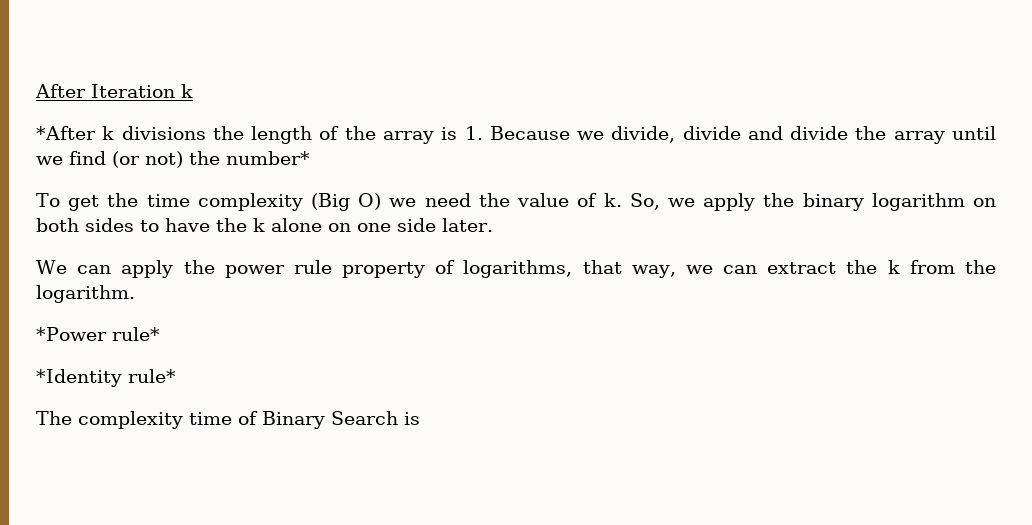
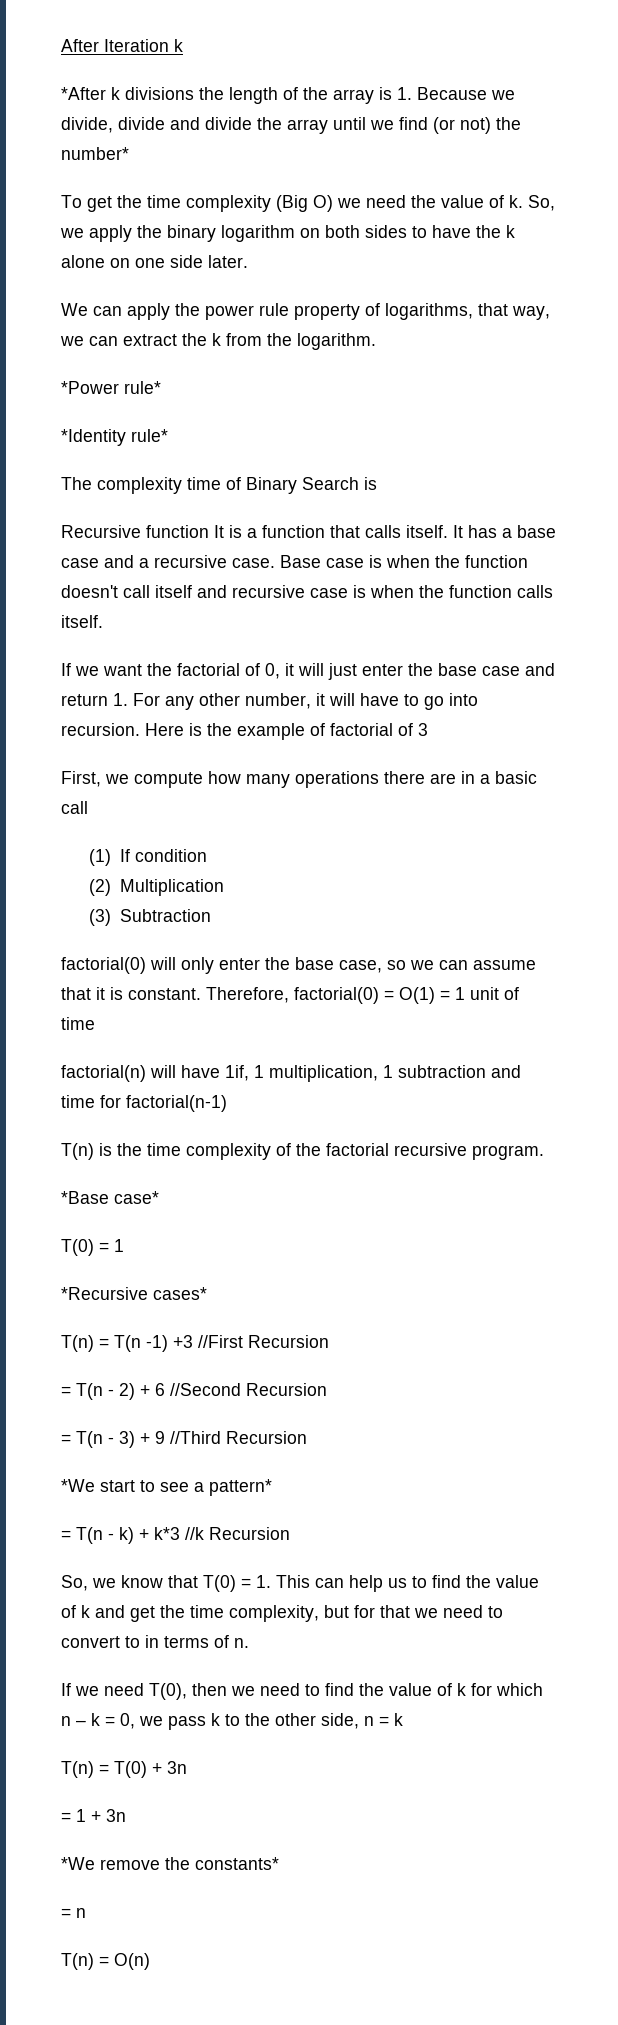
(420, 418) none -> [61,525,556,538] [61,555,528,568] [61,585,553,598] [61,615,103,628] [61,663,555,680] [61,693,478,710] [61,723,428,740] [61,771,537,788] [61,801,88,814] [89,849,207,866] [89,879,224,896] [89,909,211,926] [61,957,536,974] [61,987,519,1004] [61,1017,95,1030] [61,1065,521,1082] [61,1095,227,1112] [61,1143,544,1160] [61,1191,159,1204] [61,1239,124,1256] [61,1287,207,1300] [61,1335,329,1352] [61,1383,327,1400] [61,1431,307,1448] [61,1479,272,1496] [61,1527,290,1544] [61,1575,539,1592] [61,1605,503,1622] [61,1635,249,1648] [61,1683,543,1700] [61,1713,403,1730] [61,1761,187,1778] [61,1809,126,1822] [61,1857,279,1870] [61,1908,86,1918] [61,1953,150,1970] // Recursive function It is a function that calls itself. It has a base case and a recursive case. Base case is when the function doesn't call itself and recursive case is when the function calls itself. // If we want the factorial of 0, it will just enter the base case and return 1. For any other number, it will have to go into recursion. Here is the example of factorial of 3 // First, we compute how many operations there are in a basic call // (1) If condition // (2) Multiplication // (3) Subtraction // factorial(0) will only enter the base case, so we can assume that it is constant. Therefore, factorial(0) = O(1) = 1 unit of time // factorial(n) will have 1if, 1 multiplication, 1 subtraction and time for factorial(n-1) // T(n) is the time complexity of the factorial recursive program. // *Base case* // T(0) = 1 // *Recursive cases* // T(n) = T(n -1) +3 //First Recursion // = T(n - 2) + 6 //Second Recursion // = T(n - 3) + 9 //Third Recursion // *We start to see a pattern* // = T(n - k) + k*3 //k Recursion // So, we know that T(0) = 1. This can help us to find the value of k and get the time complexity, but for that we need to convert to in terms of n. // If we need T(0), then we need to find the value of k for which n – k = 0, we pass k to the other side, n = k // T(n) = T(0) + 3n // = 1 + 3n // *We remove the constants* // = n // T(n) = O(n)

